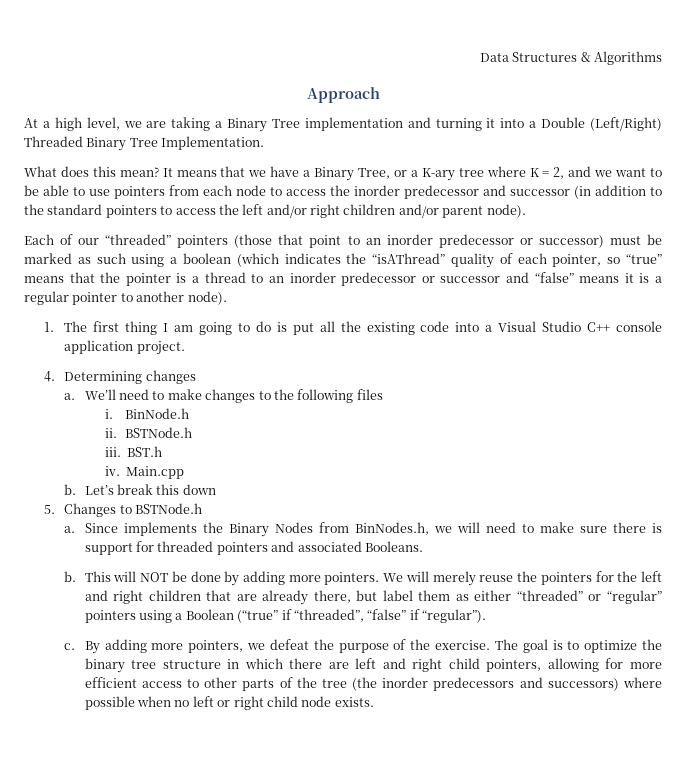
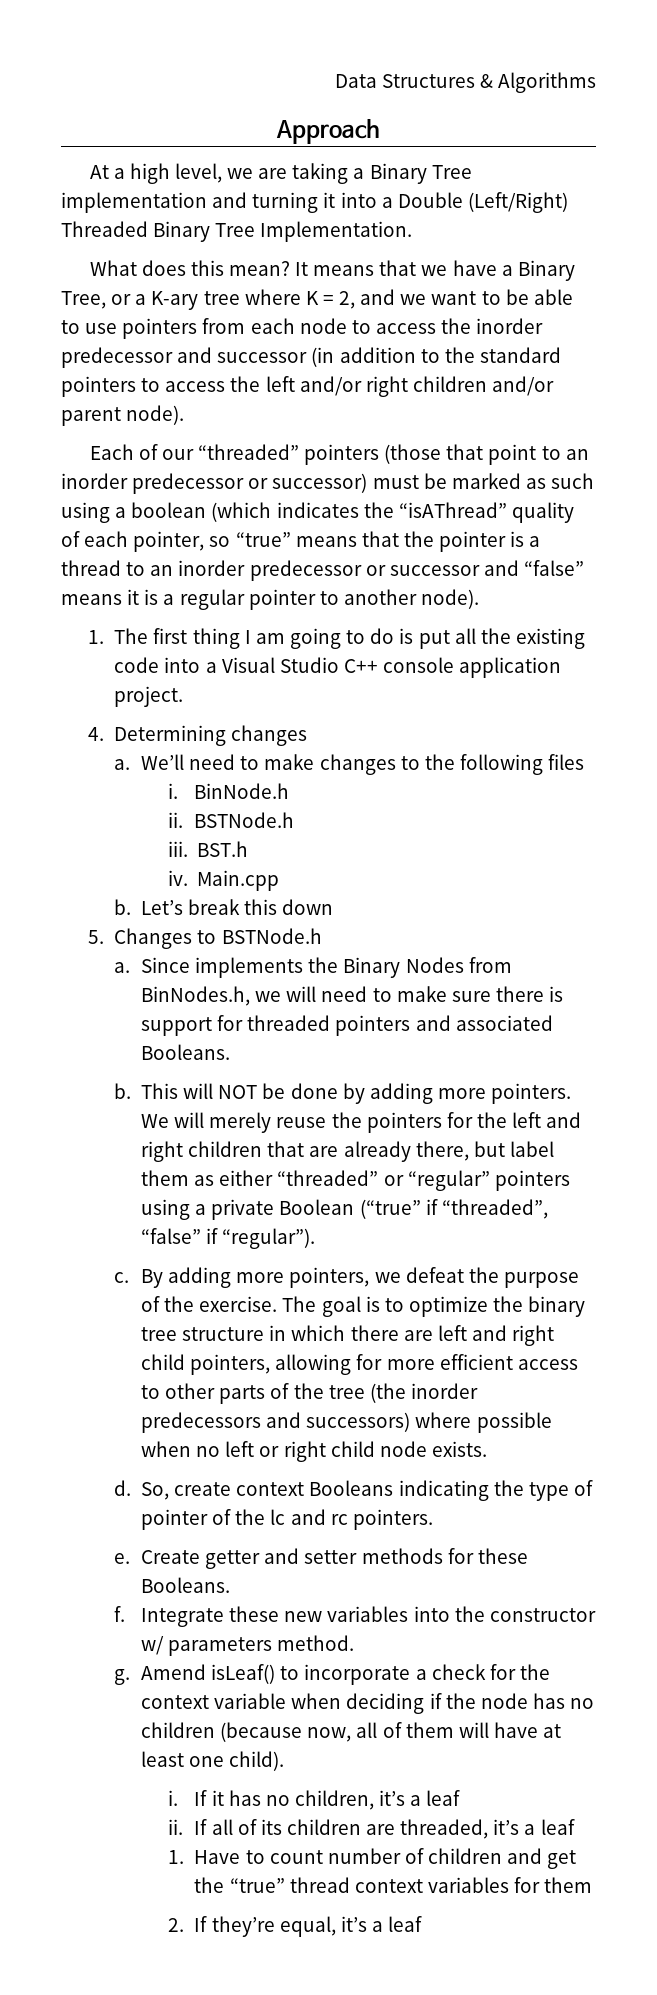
(183, 616) none -> [211,1199,275,1220] private
(374, 702) none -> [114,1480,593,1501] [141,1509,433,1530] [114,1548,528,1569] [141,1577,231,1593] [114,1606,596,1627] [141,1635,355,1656] [114,1664,550,1685] [141,1693,595,1714] [141,1722,562,1742] [141,1751,285,1771] [167,1790,461,1810] [167,1819,575,1839] [167,1848,577,1869] [194,1877,593,1893] [167,1916,423,1937] // d. So, create context Booleans indicating the type of pointer of the lc and rc pointers. // e. Create getter and setter methods for these Booleans. // f. Integrate these new variables into the constructor w/ parameters method. // g. Amend isLeaf() to incorporate a check for the context variable when deciding if the node has no children (because now, all of them will have at least one child). // i. If it has no children, it’s a leaf // ii. If all of its children are threaded, it’s a leaf // 1. Have to count number of children and get the “true” thread context variables for them // 2. If they’re equal, it’s a leaf

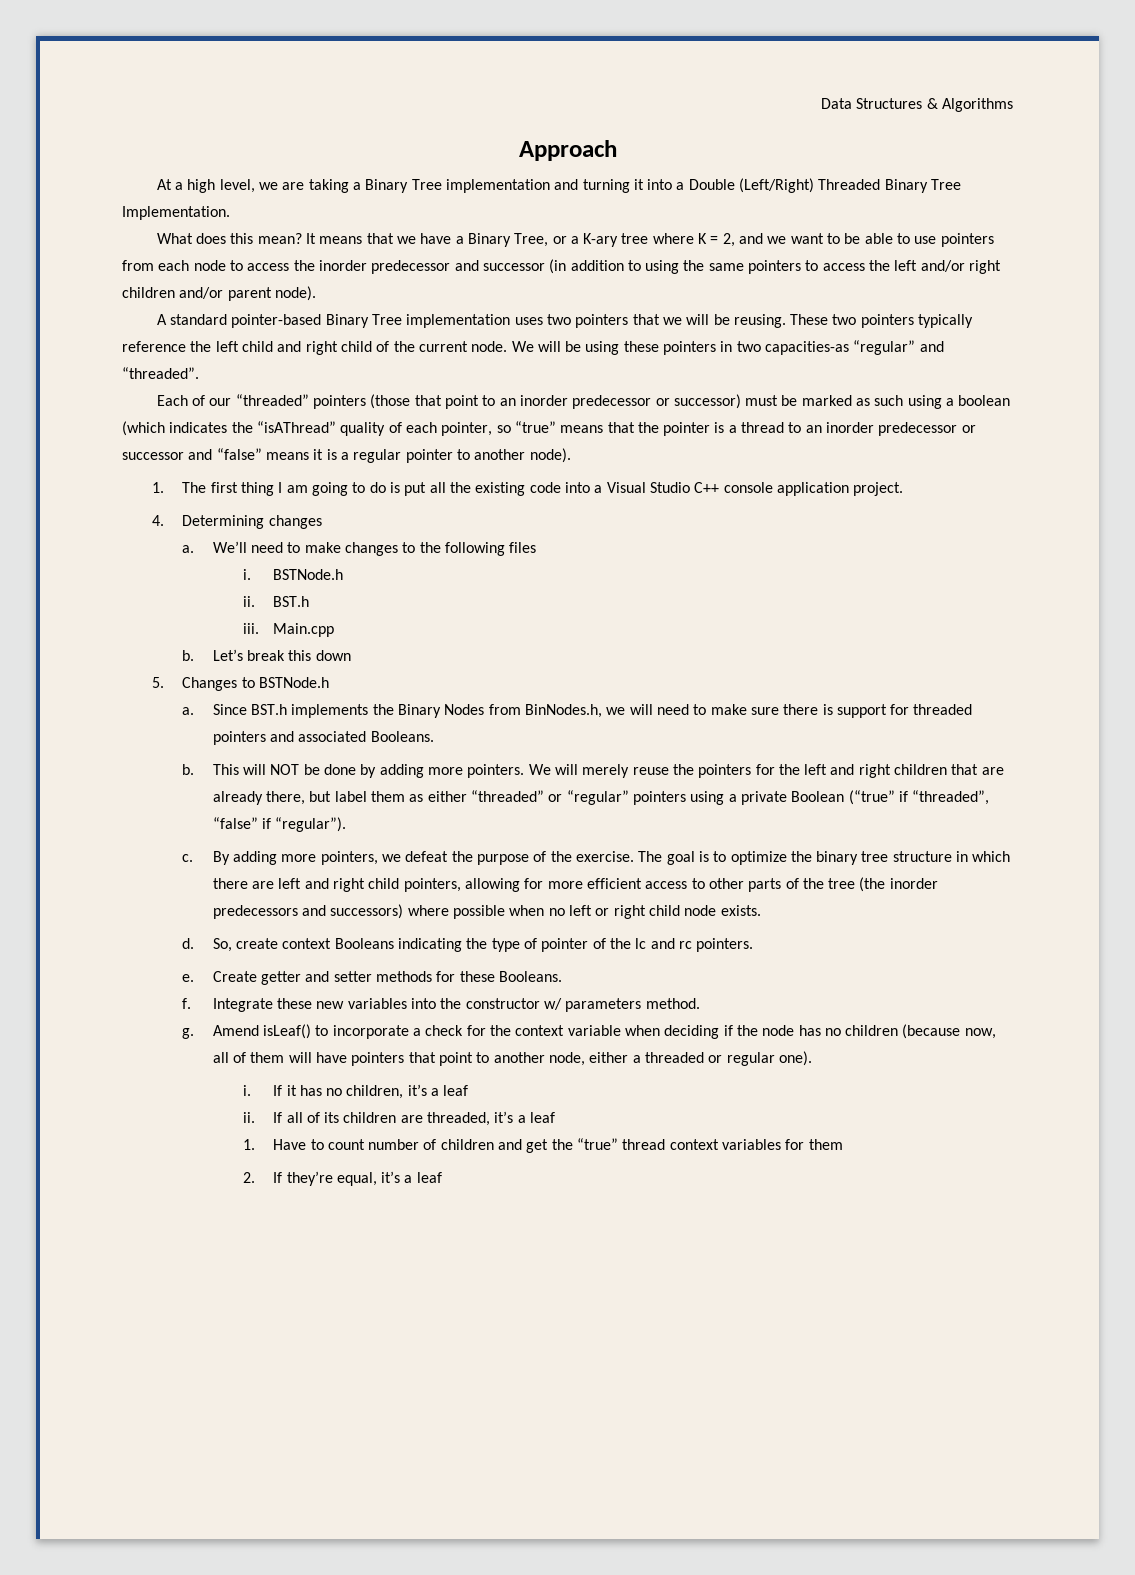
[444,347,561,363] the standard -> [645,260,744,274] using the same
(185, 415) none -> [156,314,974,328] [122,340,944,355] [122,367,199,379] // A standard pointer-based Binary Tree implementation uses two pointers that we will be reusing. These two pointers typically reference the left child and right child of the current node. We will be using these pointers in two capacities-as “regular” and “threaded”.
[194,783,290,799] [167,812,295,828] [167,841,188,857] BinNode.h // ii. BSTNode.h // iii. -> [273,569,344,580] [242,596,255,607] BSTNode.h // ii.
[167,870,188,886] iv. -> [242,623,259,634] iii.
(191, 965) none -> [251,704,288,715] BST.h
[543,1724,562,1738] [141,1751,285,1771] at least one child). -> [351,1051,812,1066] pointers that point to another node, either a threaded or regular one).

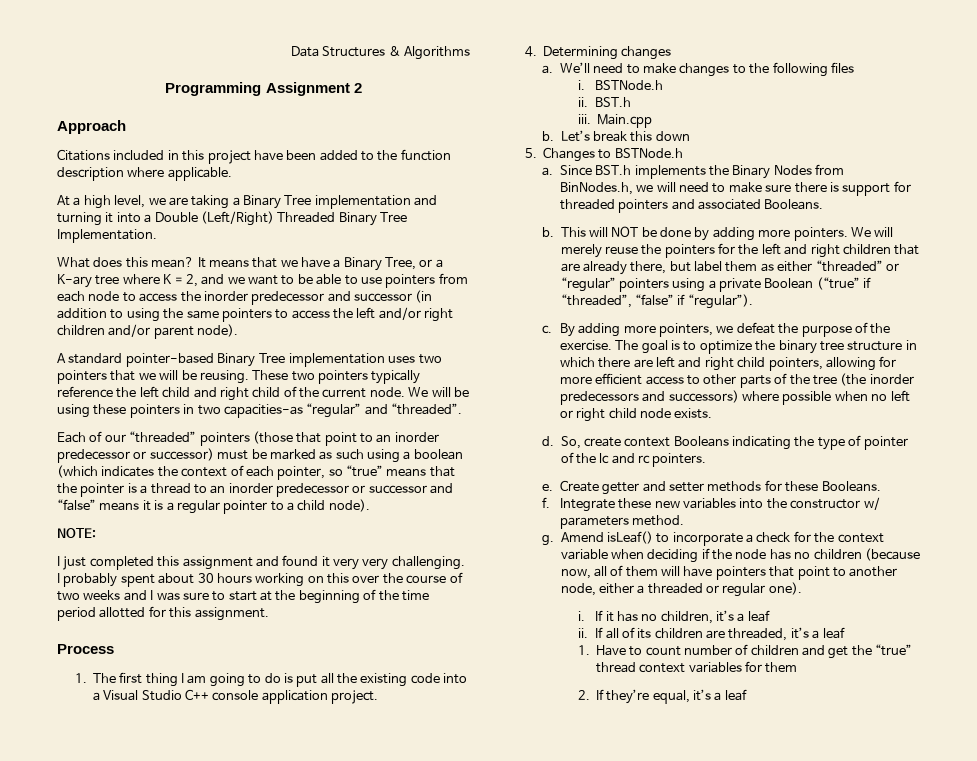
[518,140,617,161] Approach -> [165,82,362,96] [57,120,126,134] [57,149,451,164] [57,167,232,181] Programming Assignment 2 // Approach // Citations included in this project have been added to the function description where applicable.
[256,421,386,436] “isAThread” quality -> [181,467,228,477] context
[474,448,571,463] another node). -> [287,499,370,512] [57,528,96,538] [57,555,465,570] [57,572,463,587] [57,589,429,604] [57,606,269,621] [57,644,114,654] a child node). // NOTE: // I just completed this assignment and found it very very challenging. I probably spent about 30 hours working on this over the course of two weeks and I was sure to start at the beginning of the time period allotted for this assignment. // Process

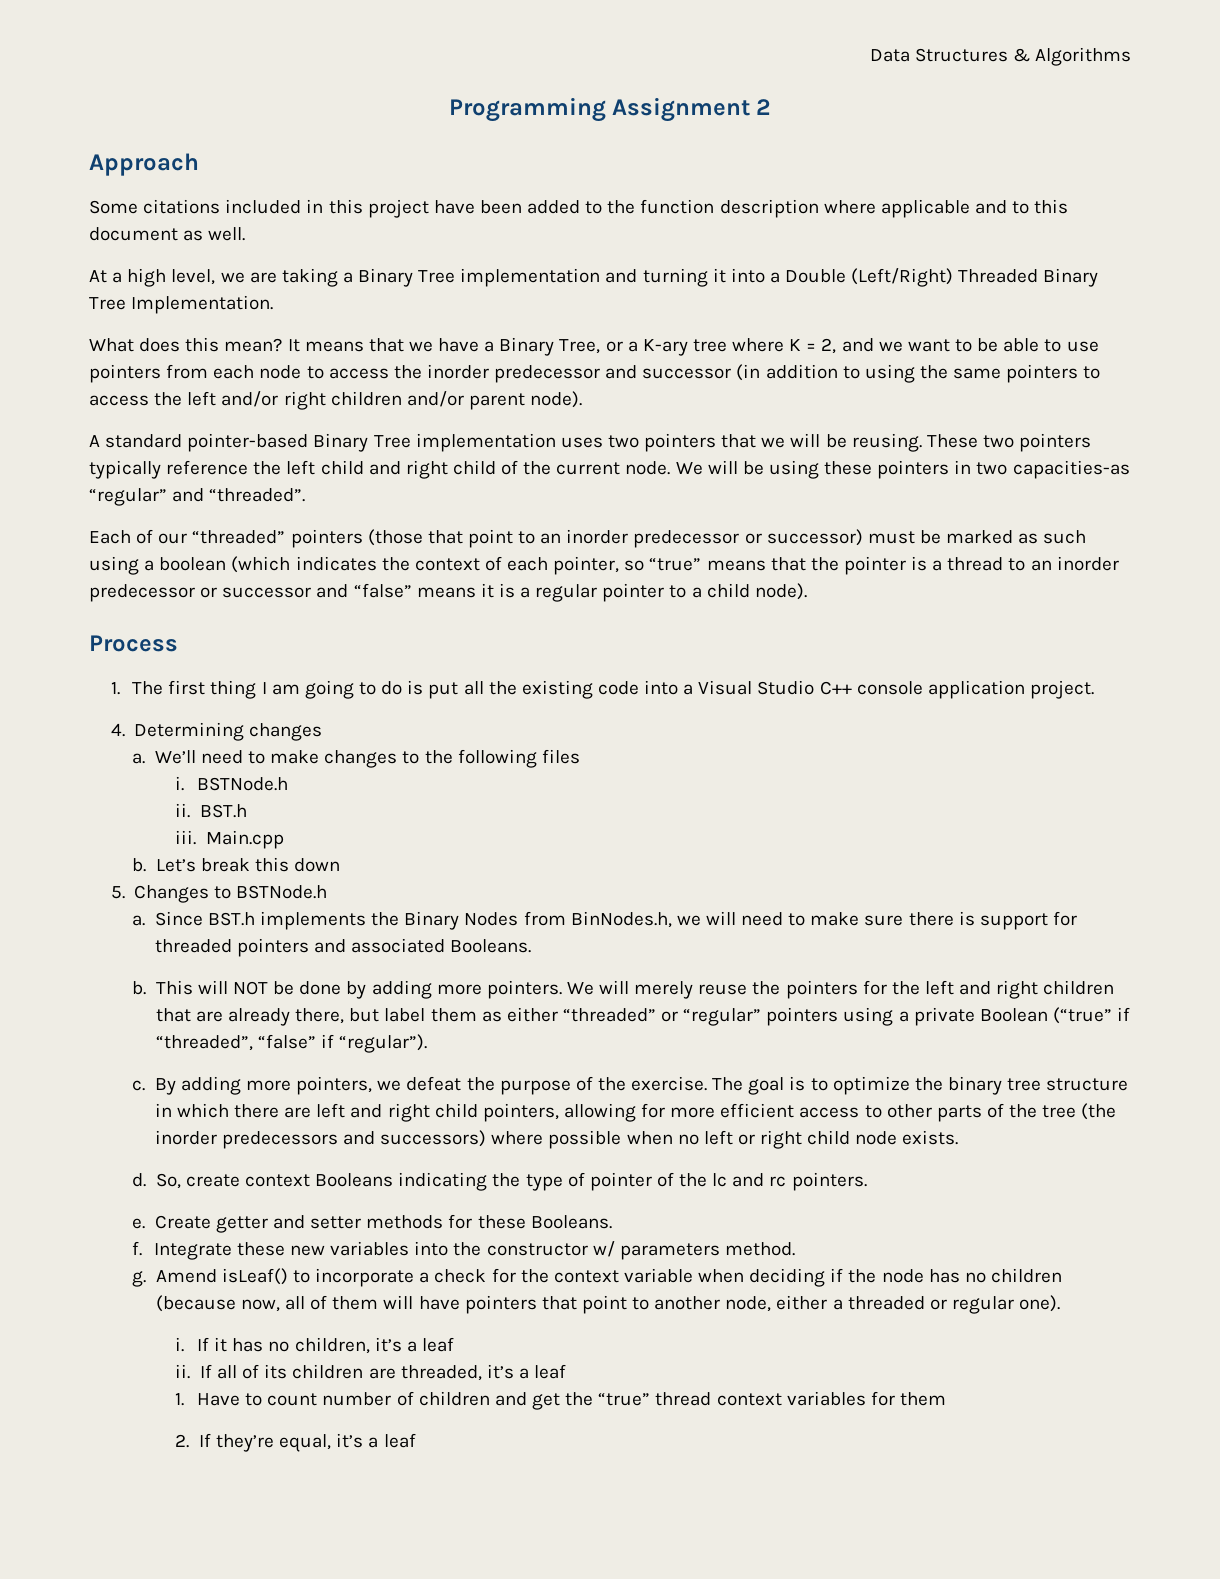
[57,149,110,161] Citations -> [89,199,221,214] Some citations
[167,167,232,181] applicable. -> [880,199,1069,218] [89,227,246,241] applicable and to this document as well.
[57,528,96,538] [57,555,465,570] [57,572,463,587] [57,589,429,604] [57,606,269,621] // NOTE: // I just completed this assignment and found it very very challenging. I probably spent about 30 hours working on this over the course of two weeks and I was sure to start at the beginning of the time period allotted for this assignment. -> (807, 591) none

